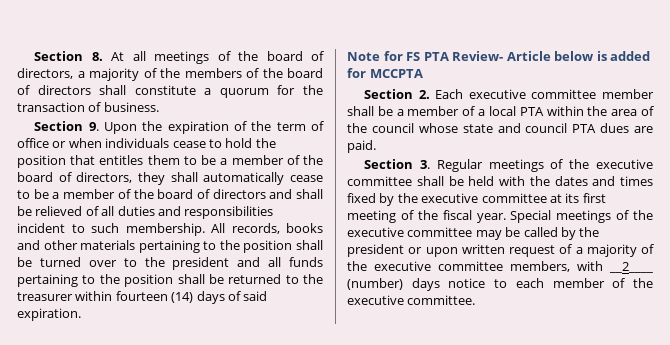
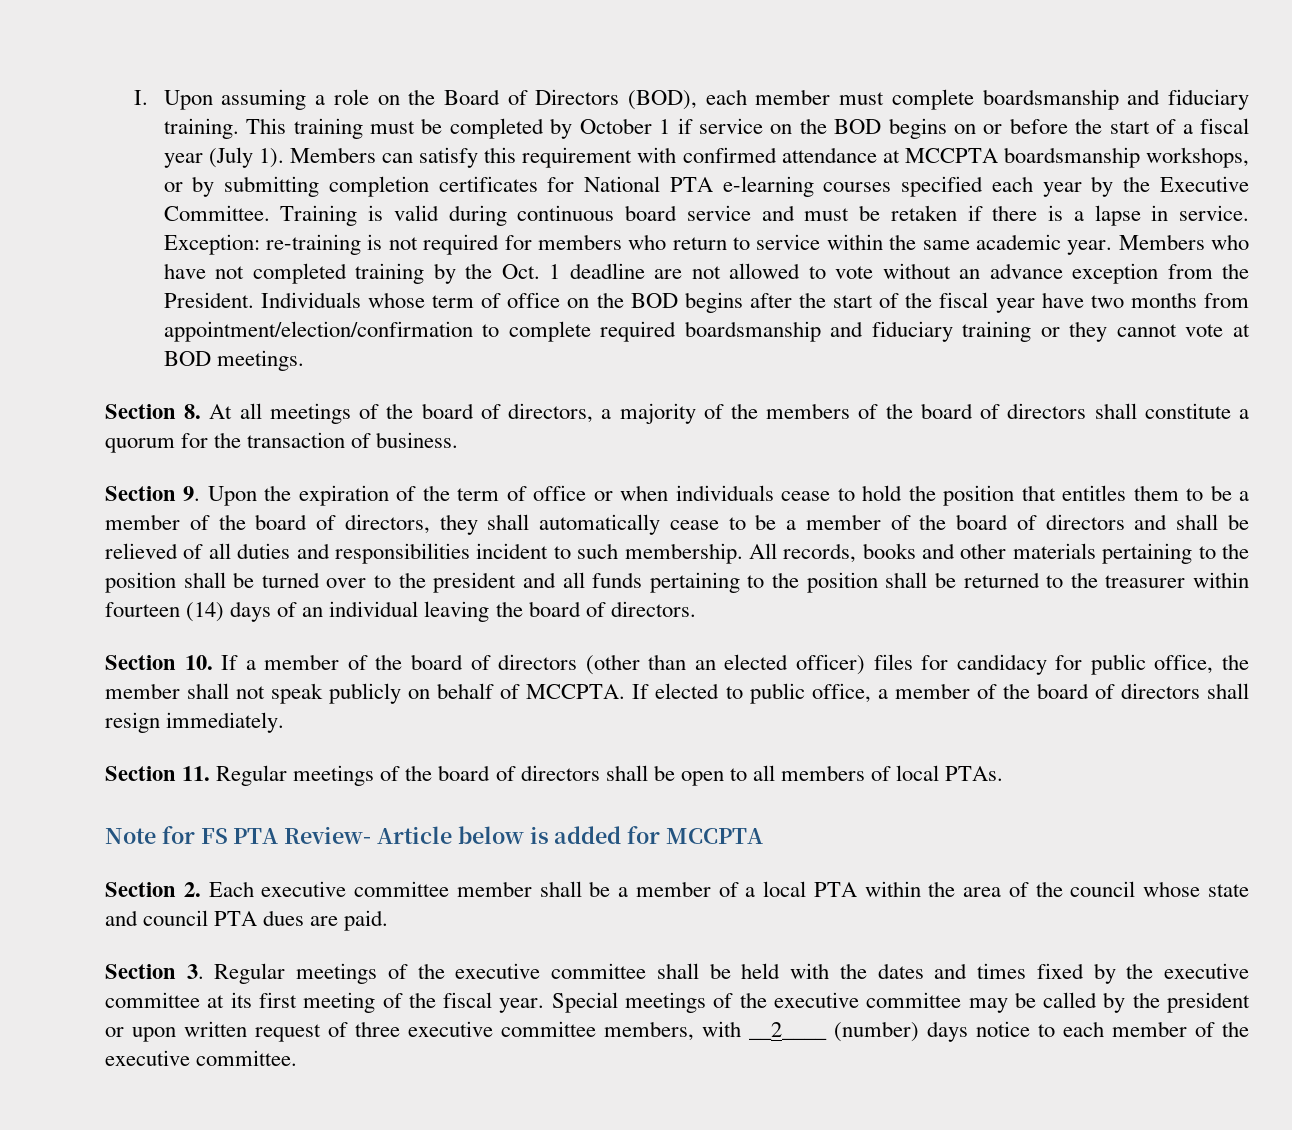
(34, 56) none -> [134,89,1249,110] [163,118,1249,139] [163,147,1249,168] [163,176,1249,197] [163,205,1250,226] [163,234,1249,255] [163,263,1249,284] [163,292,1249,313] [163,321,1250,342] [163,350,304,371] I. Upon assuming a role on the Board of Directors (BOD), each member must complete boardsmanship and fiduciary training. This training must be completed by October 1 if service on the BOD begins on or before the start of a fiscal year (July 1). Members can satisfy this requirement with confirmed attendance at MCCPTA boardsmanship workshops, or by submitting completion certificates for National PTA e-learning courses specified each year by the Executive Committee. Training is valid during continuous board service and must be retaken if there is a lapse in service. Exception: re-training is not required for members who return to service within the same academic year. Members who have not completed training by the Oct. 1 deadline are not allowed to vote without an advance exception from the President. Individuals whose term of office on the BOD begins after the start of the fiscal year have two months from appointment/election/confirmation to complete required boardsmanship and fiduciary training or they cannot vote at BOD meetings. //
[243,291,268,301] [17,308,81,321] said expiration. -> [302,601,696,622] [105,654,1249,675] [105,683,1249,704] [105,712,285,733] [105,765,1004,786] an individual leaving the board of directors. // Section 10. If a member of the board of directors (other than an elected officer) files for candidacy for public office, the member shall not speak publicly on behalf of MCCPTA. If elected to public office, a member of the board of directors shall resign immediately. // Section 11. Regular meetings of the board of directors shall be open to all members of local PTAs.
[575,244,654,257] [347,261,367,271] a majority of the -> [355,1021,400,1037] three

